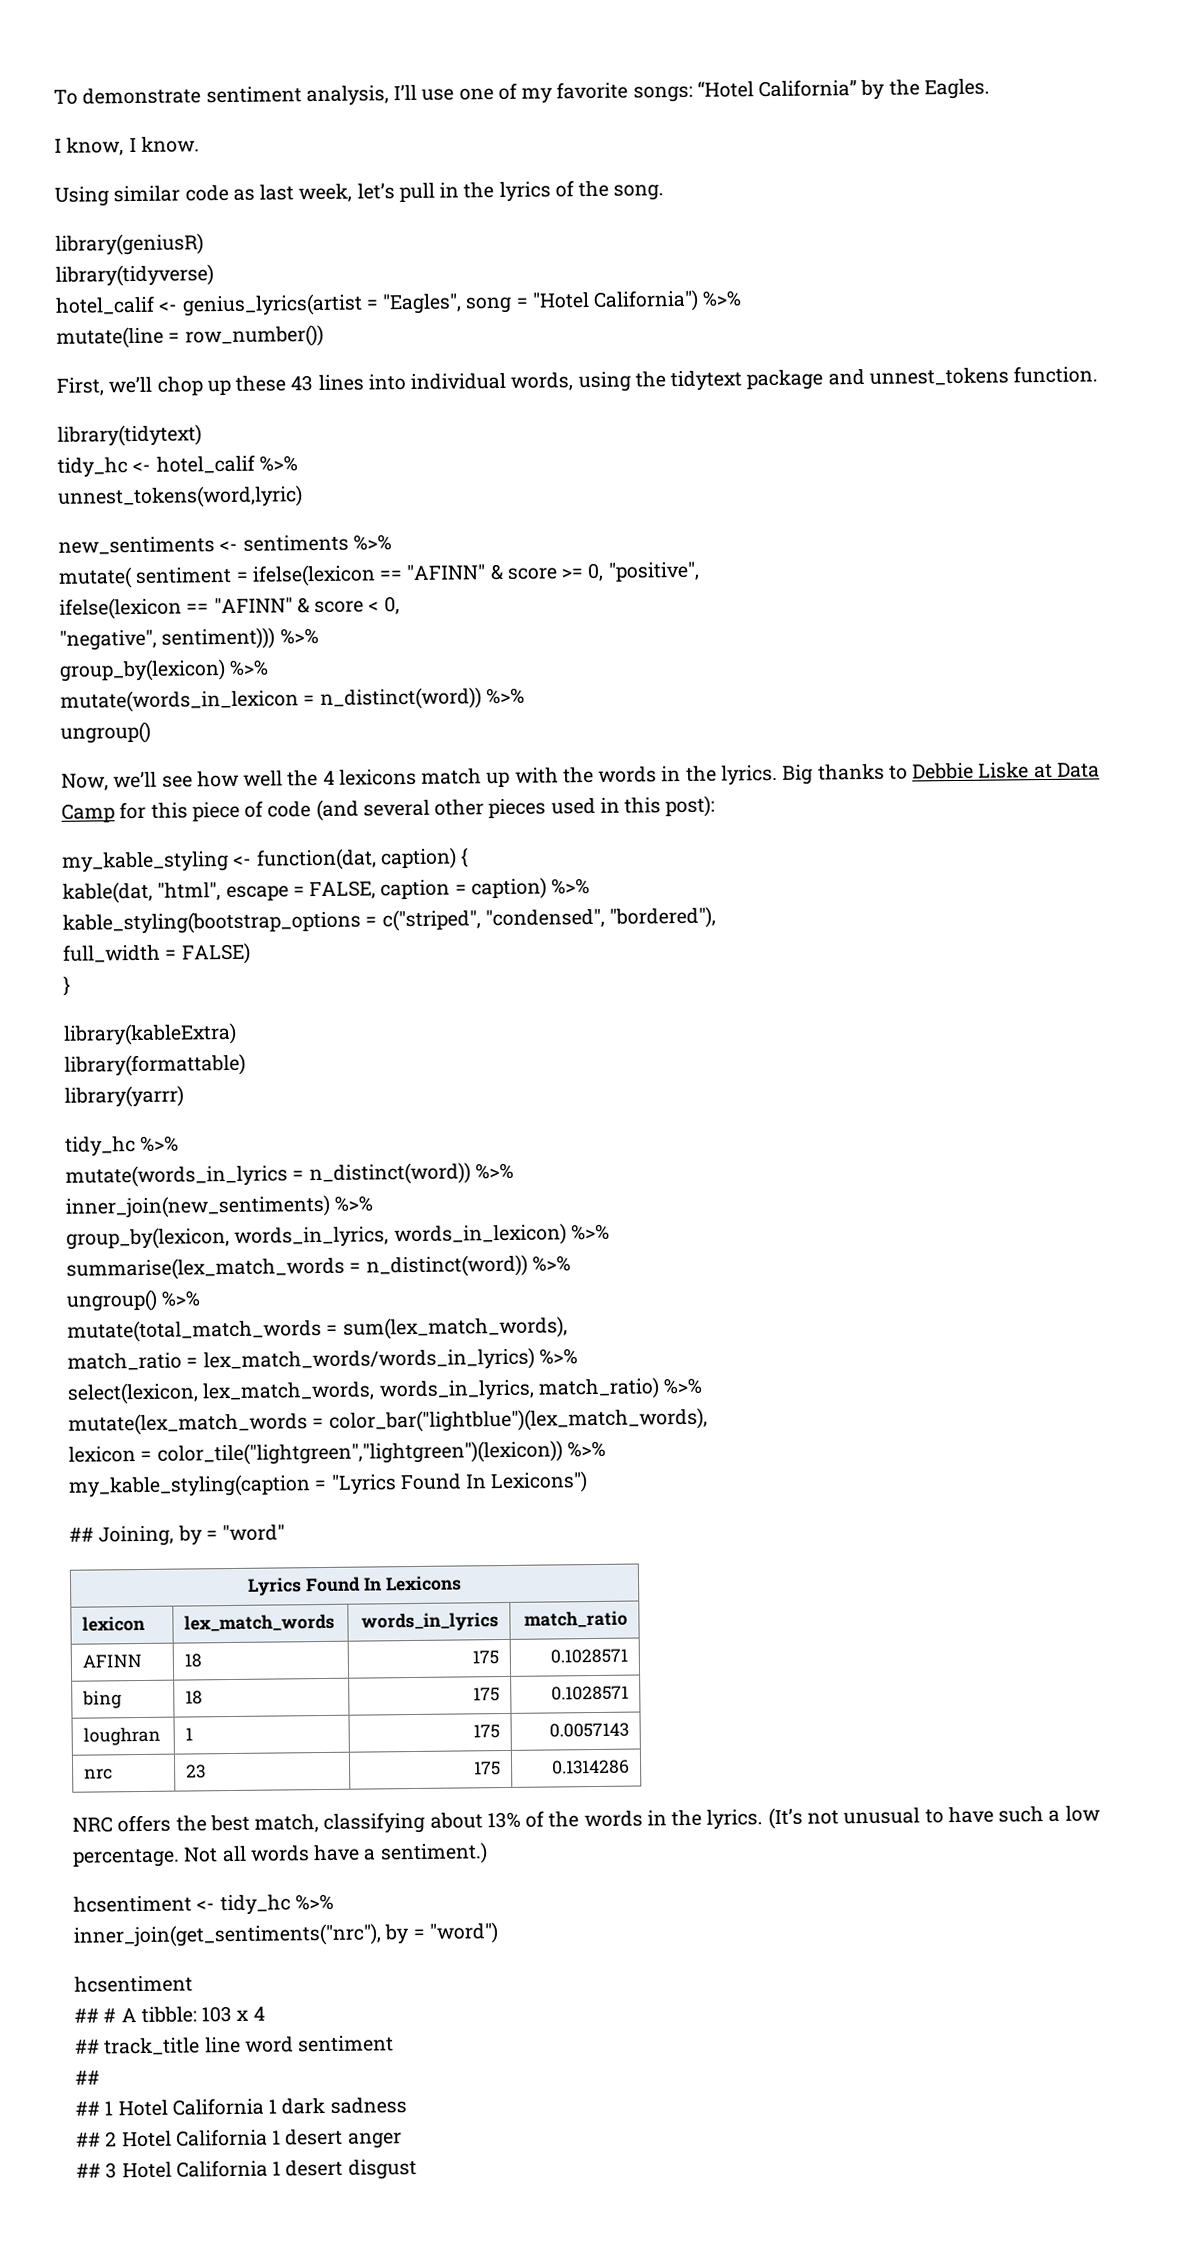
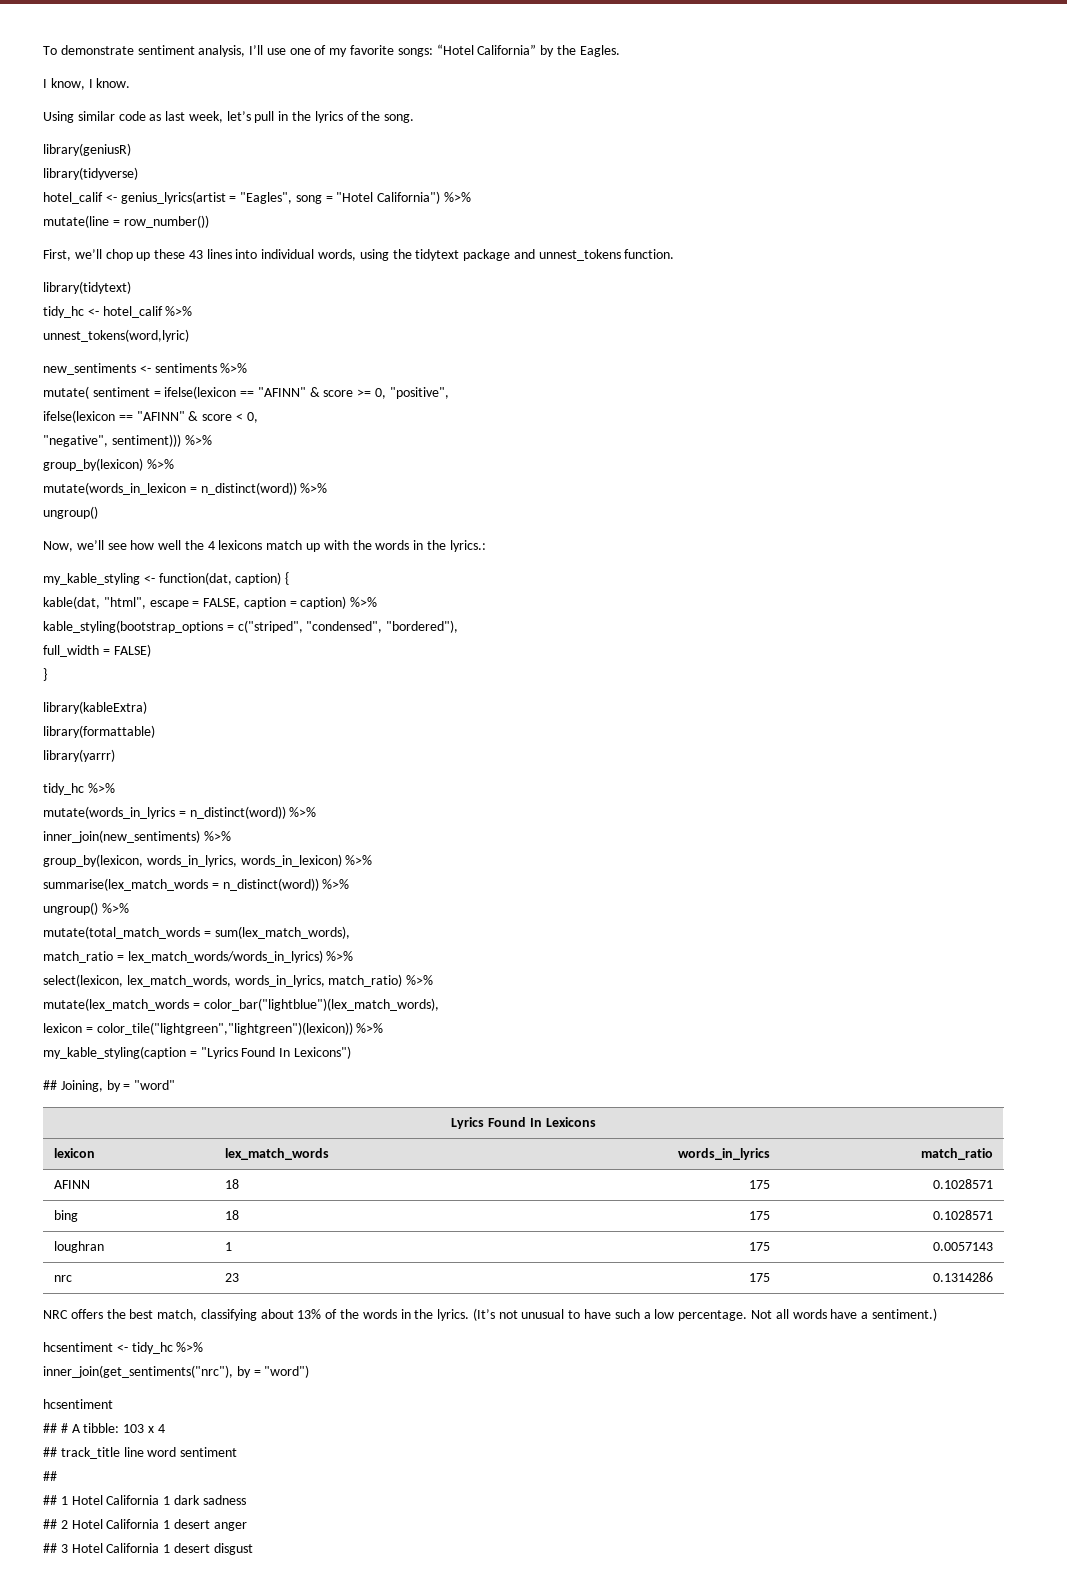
[720,762,1100,786] [61,795,716,823] lyrics. Big thanks to Debbie Liske at Data Camp for this piece of code (and several other pieces used in this post): -> [449,540,486,552] lyrics.:

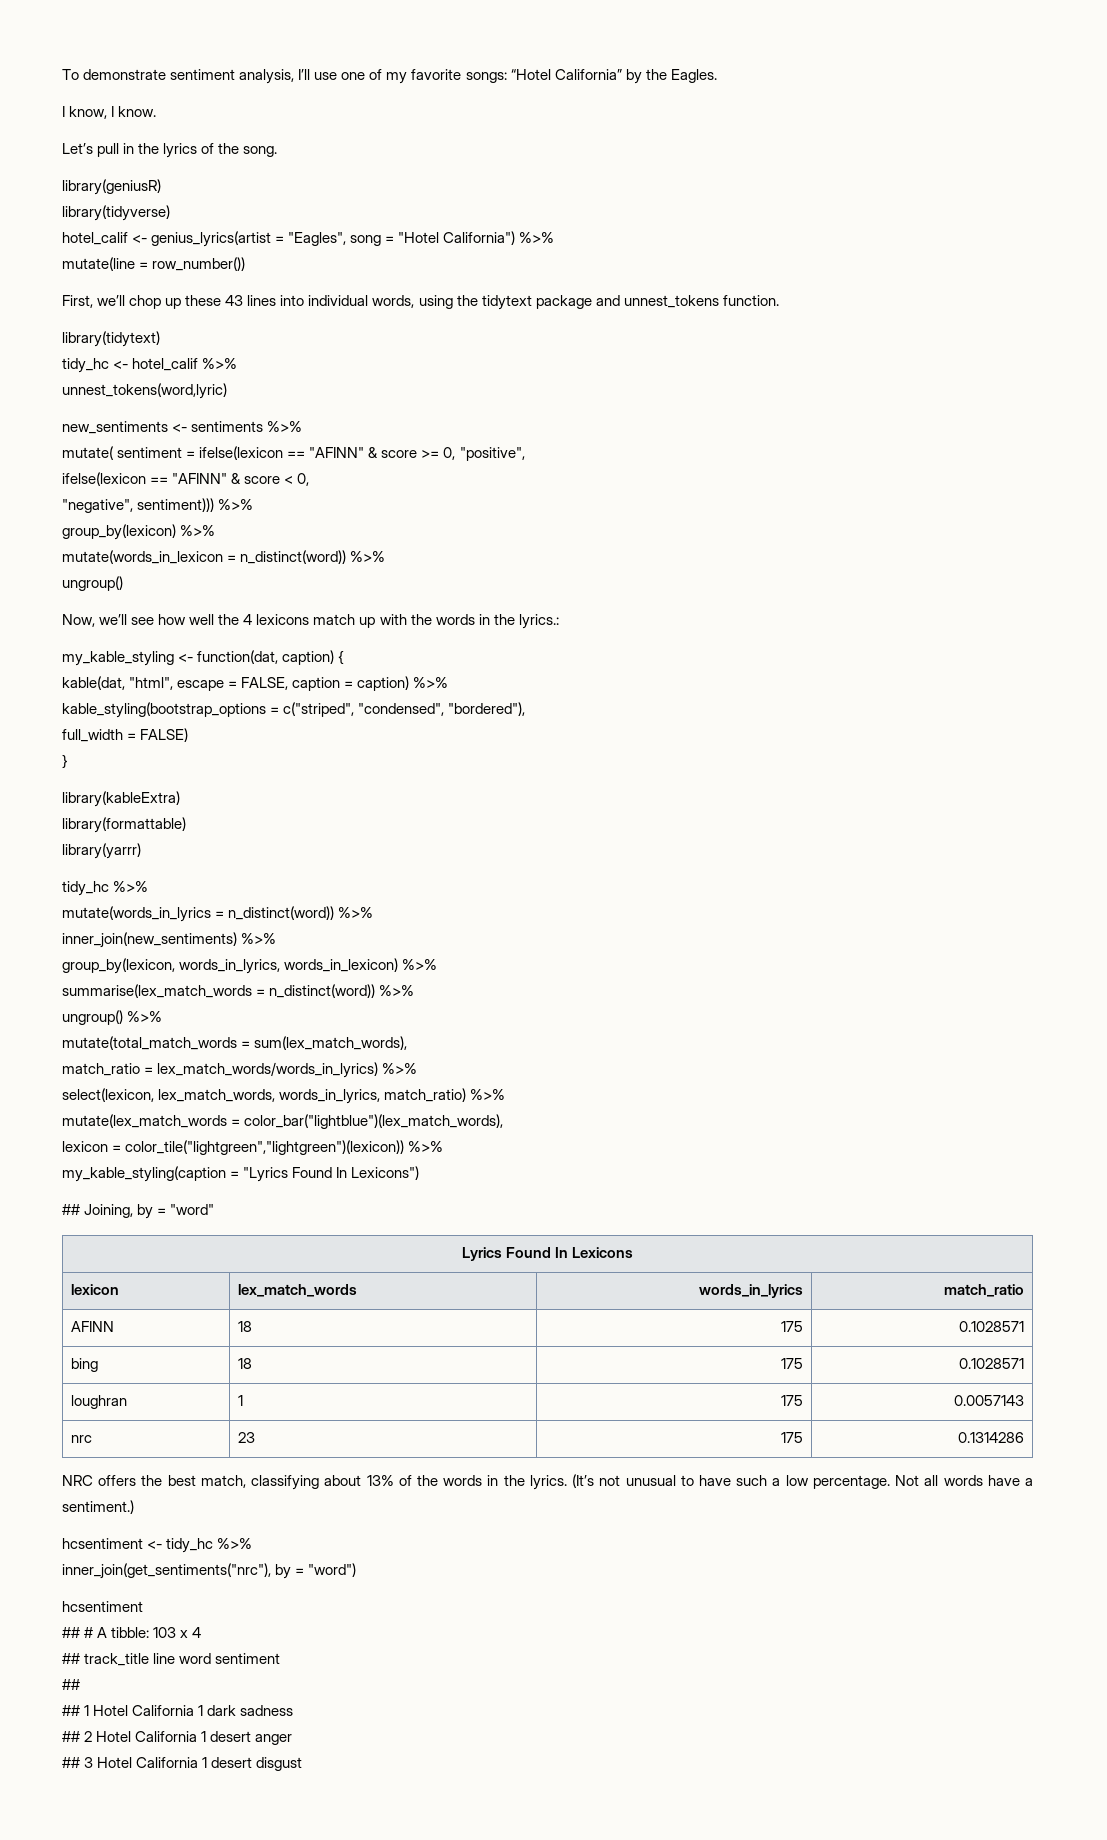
[43,111,251,123] Using similar code as last week, let’s -> [62,143,93,154] Let’s

